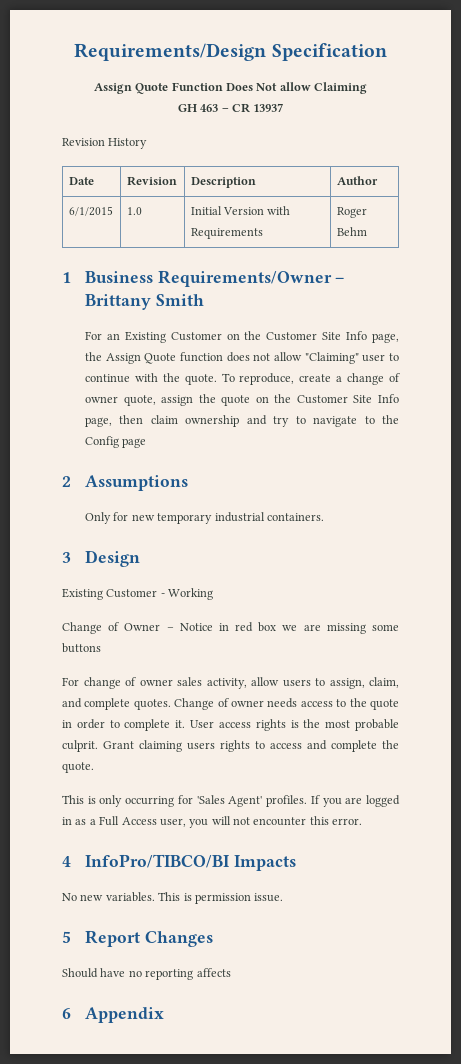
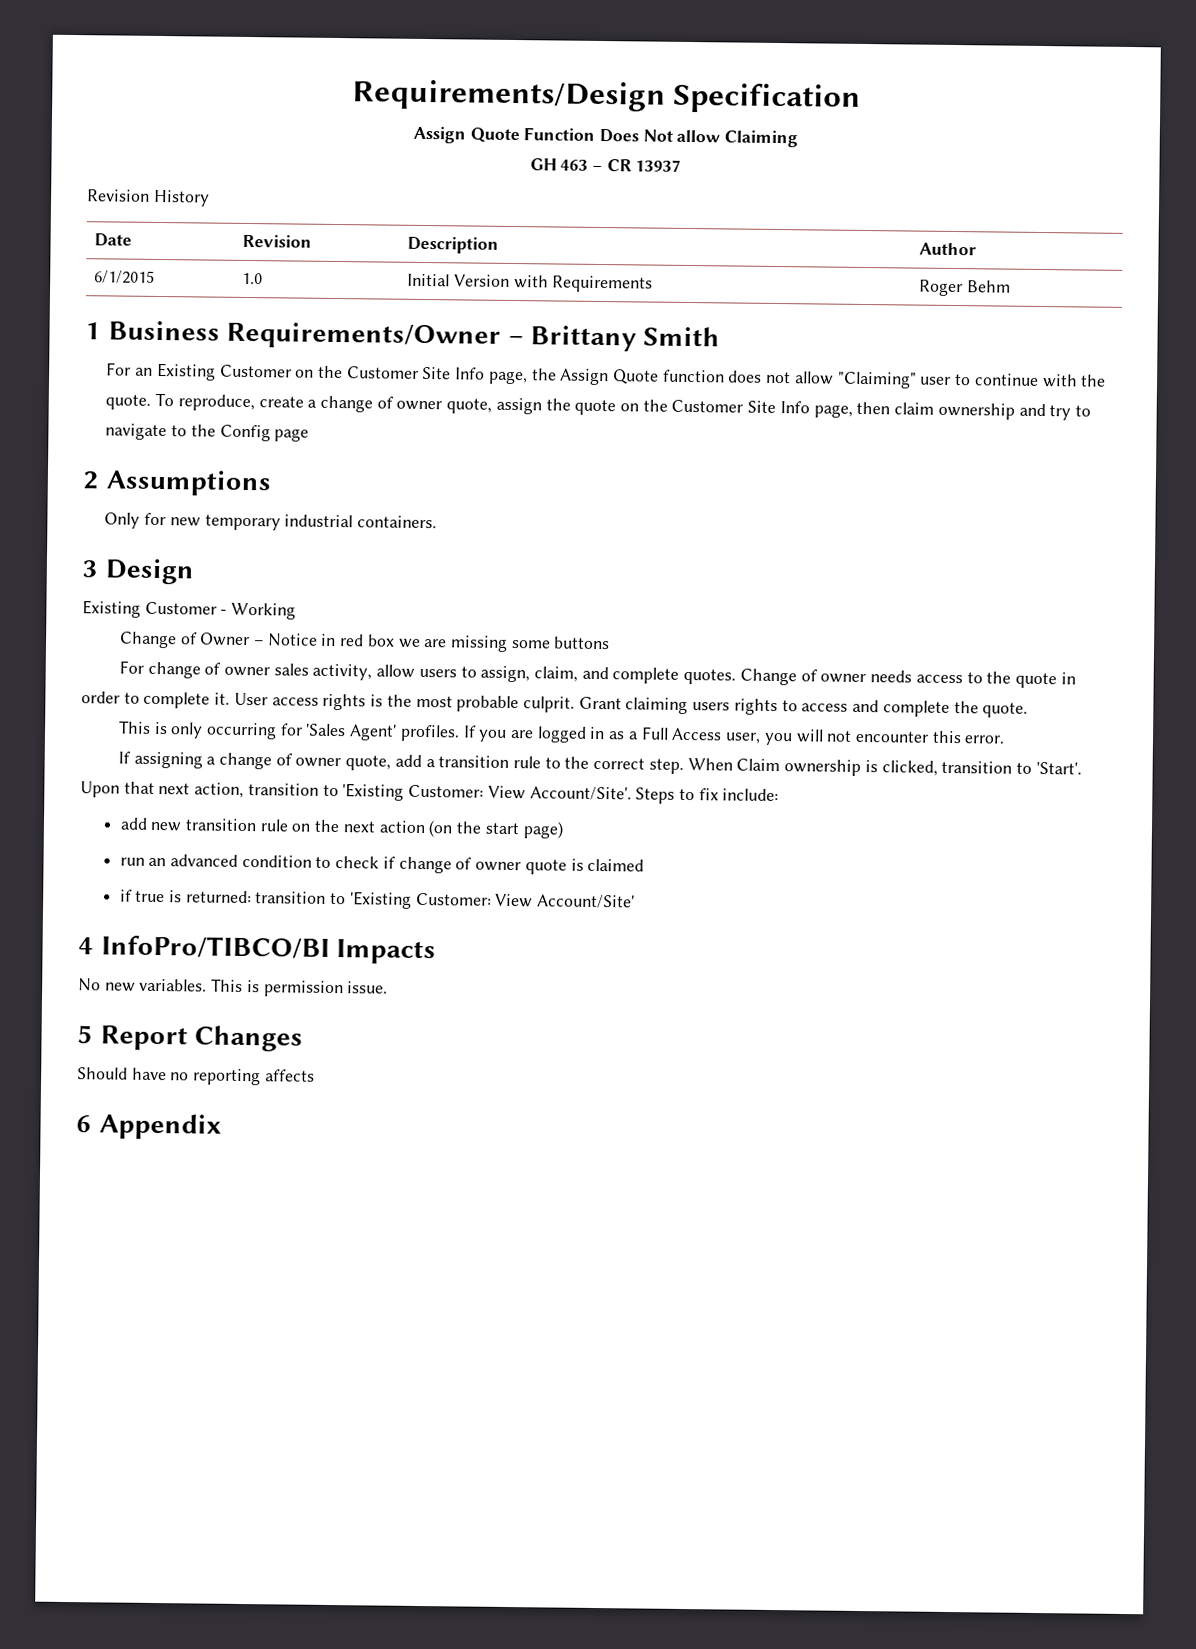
(363, 821) none -> [117,751,1082,776] [80,781,780,804] [119,817,564,839] [119,854,645,875] [119,889,636,909] // If assigning a change of owner quote, add a transition rule to the correct step. When Claim ownership is clicked, transition to 'Start'. Upon that next action, transition to 'Existing Customer: View Account/Site'. Steps to fix include: // add new transition rule on the next action (on the start page) // run an advanced condition to check if change of owner quote is claimed // if true is returned: transition to 'Existing Customer: View Account/Site'

